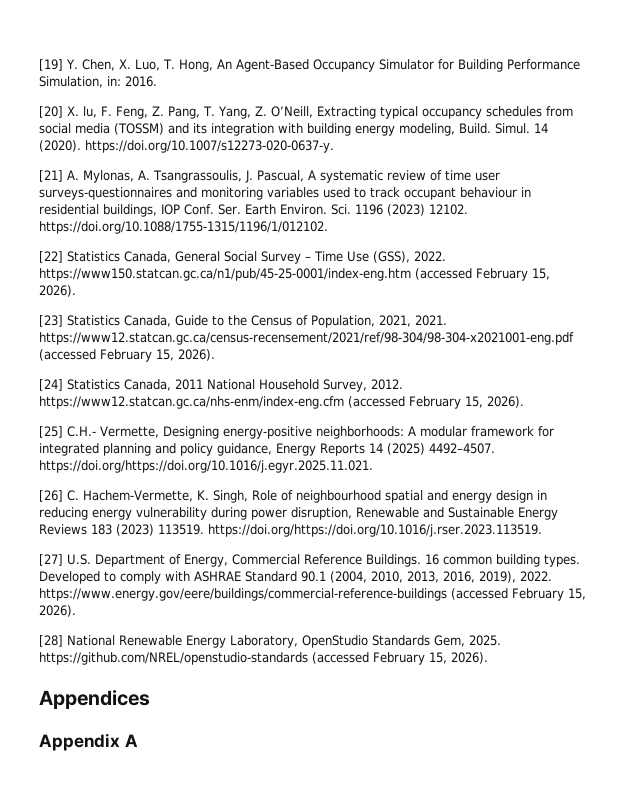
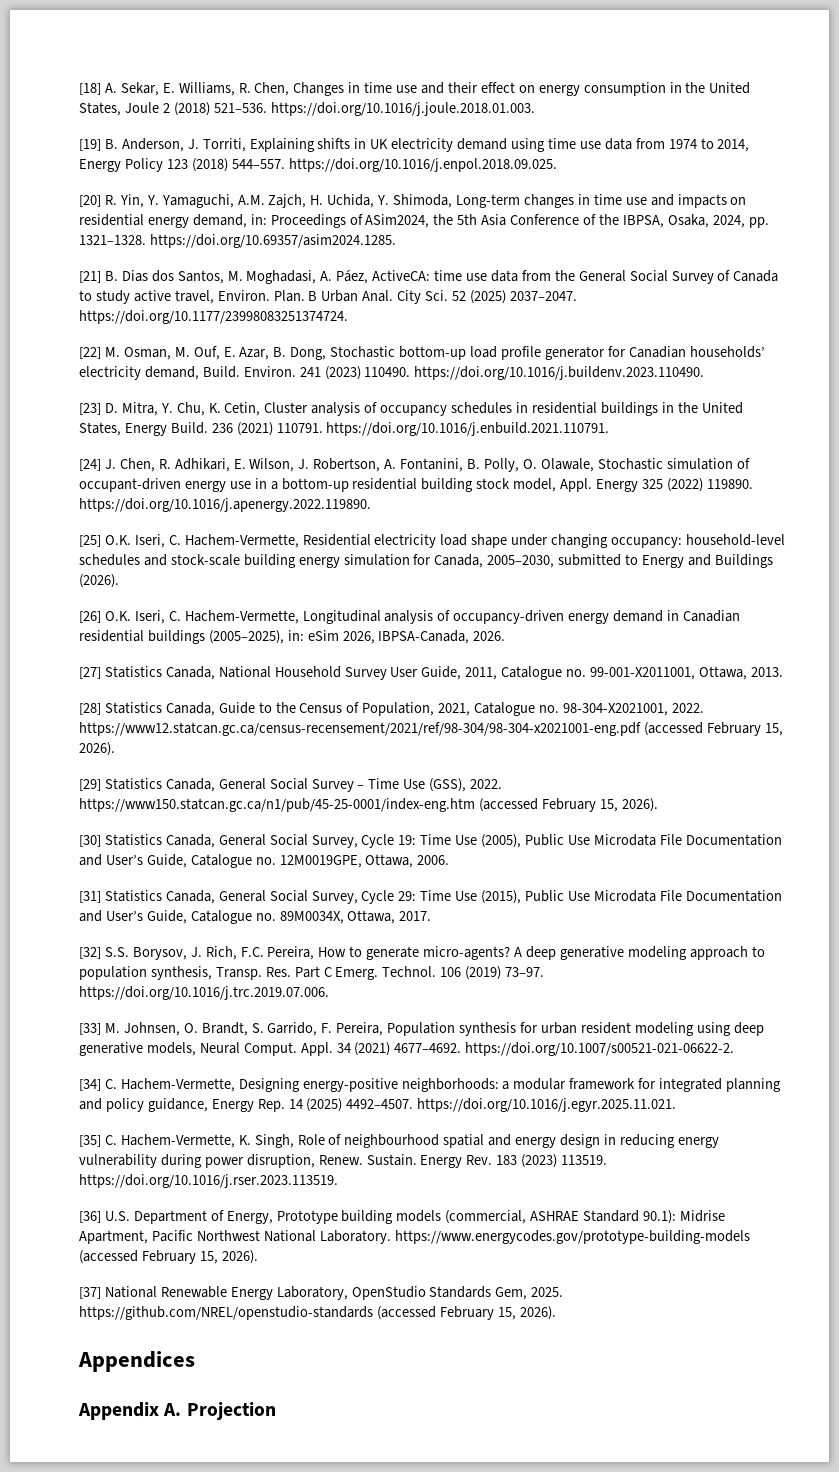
[39,59,580,72] [39,76,157,88] [39,106,573,119] [39,123,548,136] [39,140,334,153] [39,170,500,183] [39,187,531,200] [39,204,468,217] [39,221,328,234] [39,251,63,263] [19] Y. Chen, X. Luo, T. Hong, An Agent-Based Occupancy Simulator for Building Performance Simulation, in: 2016. // [20] X. lu, F. Feng, Z. Pang, T. Yang, Z. O’Neill, Extracting typical occupancy schedules from social media (TOSSM) and its integration with building energy modeling, Build. Simul. 14 (2020). https://doi.org/10.1007/s12273-020-0637-y. // [21] A. Mylonas, A. Tsangrassoulis, J. Pascual, A systematic review of time user surveys-questionnaires and monitoring variables used to track occupant behaviour in residential buildings, IOP Conf. Ser. Earth Environ. Sci. 1196 (2023) 12102. https://doi.org/10.1088/1755-1315/1196/1/012102. // [22] -> [79,82,751,96] [79,102,535,116] [79,138,750,152] [79,158,557,172] [79,194,747,208] [79,214,769,228] [79,234,396,248] [79,269,779,284] [79,290,577,304] [79,310,348,324] [79,346,765,360] [79,366,705,380] [79,402,743,416] [79,422,610,436] [79,458,750,472] [79,478,753,492] [79,498,371,512] [79,534,785,548] [79,554,773,568] [79,574,119,588] [79,610,740,624] [79,630,506,644] [79,666,783,680] [79,702,704,716] [79,722,783,736] [79,742,115,756] [79,779,101,791] [18] A. Sekar, E. Williams, R. Chen, Changes in time use and their effect on energy consumption in the United States, Joule 2 (2018) 521–536. https://doi.org/10.1016/j.joule.2018.01.003. // [19] B. Anderson, J. Torriti, Explaining shifts in UK electricity demand using time use data from 1974 to 2014, Energy Policy 123 (2018) 544–557. https://doi.org/10.1016/j.enpol.2018.09.025. // [20] R. Yin, Y. Yamaguchi, A.M. Zajch, H. Uchida, Y. Shimoda, Long-term changes in time use and impacts on residential energy demand, in: Proceedings of ASim2024, the 5th Asia Conference of the IBPSA, Osaka, 2024, pp. 1321–1328. https://doi.org/10.69357/asim2024.1285. // [21] B. Dias dos Santos, M. Moghadasi, A. Páez, ActiveCA: time use data from the General Social Survey of Canada to study active travel, Environ. Plan. B Urban Anal. City Sci. 52 (2025) 2037–2047. https://doi.org/10.1177/23998083251374724. // [22] M. Osman, M. Ouf, E. Azar, B. Dong, Stochastic bottom-up load profile generator for Canadian households’ electricity demand, Build. Environ. 241 (2023) 110490. https://doi.org/10.1016/j.buildenv.2023.110490. // [23] D. Mitra, Y. Chu, K. Cetin, Cluster analysis of occupancy schedules in residential buildings in the United States, Energy Build. 236 (2021) 110791. https://doi.org/10.1016/j.enbuild.2021.110791. // [24] J. Chen, R. Adhikari, E. Wilson, J. Robertson, A. Fontanini, B. Polly, O. Olawale, Stochastic simulation of occupant-driven energy use in a bottom-up residential building stock model, Appl. Energy 325 (2022) 119890. https://doi.org/10.1016/j.apenergy.2022.119890. // [25] O.K. Iseri, C. Hachem-Vermette, Residential electricity load shape under changing occupancy: household-level schedules and stock-scale building energy simulation for Canada, 2005–2030, submitted to Energy and Buildings (2026). // [26] O.K. Iseri, C. Hachem-Vermette, Longitudinal analysis of occupancy-driven energy demand in Canadian residential buildings (2005–2025), in: eSim 2026, IBPSA-Canada, 2026. // [27] Statistics Canada, National Household Survey User Guide, 2011, Catalogue no. 99-001-X2011001, Ottawa, 2013. // [28] Statistics Canada, Guide to the Census of Population, 2021, Catalogue no. 98-304-X2021001, 2022. https://www12.statcan.gc.ca/census-recensement/2021/ref/98-304/98-304-x2021001-eng.pdf (accessed February 15, 2026). // [29]
[39,315,447,328] [39,332,574,345] [39,349,215,362] [39,379,403,392] [39,396,524,409] [39,426,159,438] [23] Statistics Canada, Guide to the Census of Population, 2021, 2021. https://www12.statcan.gc.ca/census-recensement/2021/ref/98-304/98-304-x2021001-eng.pdf (accessed February 15, 2026). // [24] Statistics Canada, 2011 National Household Survey, 2012. https://www12.statcan.gc.ca/nhs-enm/index-eng.cfm (accessed February 15, 2026). // [25] C.H.- Vermette, -> [79,834,782,848] [79,854,450,868] [79,890,782,904] [79,910,432,924] [79,946,765,960] [79,966,545,980] [79,986,329,1000] [79,1022,764,1036] [79,1042,735,1056] [79,1078,235,1092] [30] Statistics Canada, General Social Survey, Cycle 19: Time Use (2005), Public Use Microdata File Documentation and User’s Guide, Catalogue no. 12M0019GPE, Ottawa, 2006. // [31] Statistics Canada, General Social Survey, Cycle 29: Time Use (2015), Public Use Microdata File Documentation and User’s Guide, Catalogue no. 89M0034X, Ottawa, 2017. // [32] S.S. Borysov, J. Rich, F.C. Pereira, How to generate micro-agents? A deep generative modeling approach to population synthesis, Transp. Res. Part C Emerg. Technol. 106 (2019) 73–97. https://doi.org/10.1016/j.trc.2019.07.006. // [33] M. Johnsen, O. Brandt, S. Garrido, F. Pereira, Population synthesis for urban resident modeling using deep generative models, Neural Comput. Appl. 34 (2021) 4677–4692. https://doi.org/10.1007/s00521-021-06622-2. // [34] C. Hachem-Vermette,
[408,426,416,436] A -> [502,1081,510,1090] a
[320,443,365,456] Reports -> [257,1099,285,1112] Rep.
[39,460,373,473] [39,490,63,502] https://doi.org/https://doi.org/10.1016/j.egyr.2025.11.021. // [26] -> [417,1098,677,1112] [79,1135,101,1147] https://doi.org/10.1016/j.egyr.2025.11.021. // [35]
[356,507,558,520] [39,524,87,535] Renewable and Sustainable Energy Reviews -> [318,1154,493,1168] Renew. Sustain. Energy Rev.
[208,524,542,537] [39,554,63,566] https://doi.org/https://doi.org/10.1016/j.rser.2023.113519. // [27] -> [79,1174,338,1188] [79,1211,101,1223] https://doi.org/10.1016/j.rser.2023.113519. // [36]
[232,554,580,567] [39,571,552,584] [39,588,586,601] [39,605,76,617] [39,635,63,647] Commercial Reference Buildings. 16 common building types. Developed to comply with ASHRAE Standard 90.1 (2004, 2010, 2013, 2016, 2019), 2022. https://www.energy.gov/eere/buildings/commercial-reference-buildings (accessed February 15, 2026). // [28] -> [276,1210,725,1224] [79,1230,750,1244] [79,1250,258,1264] [79,1287,101,1299] Prototype building models (commercial, ASHRAE Standard 90.1): Midrise Apartment, Pacific Northwest National Laboratory. https://www.energycodes.gov/prototype-building-models (accessed February 15, 2026). // [37]
[124,734,138,747] A -> [163,1402,276,1420] A. Projection

